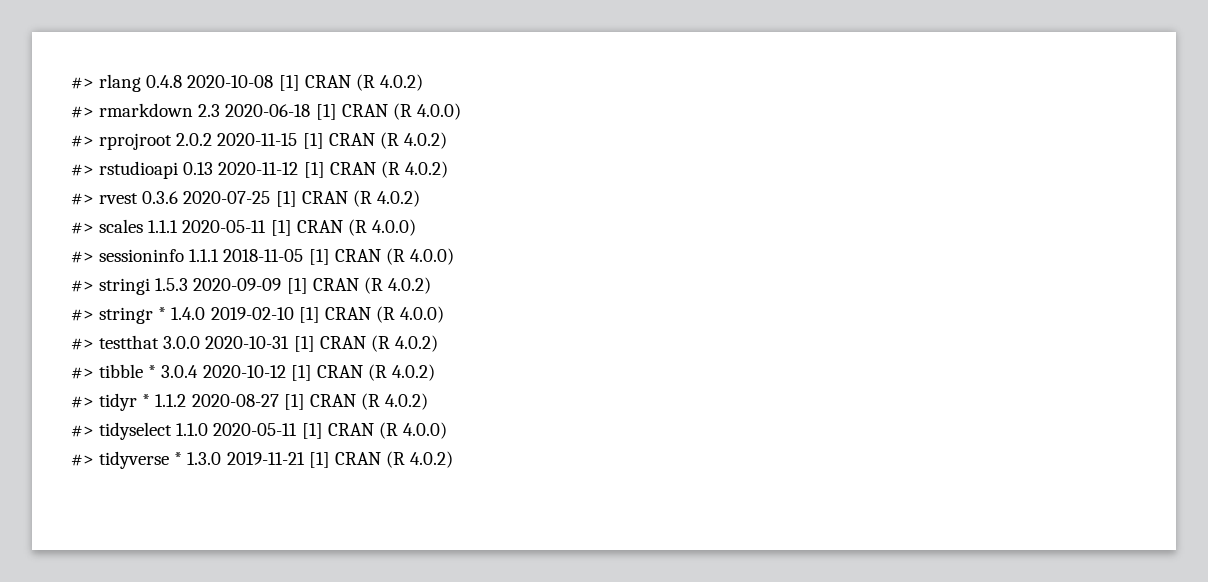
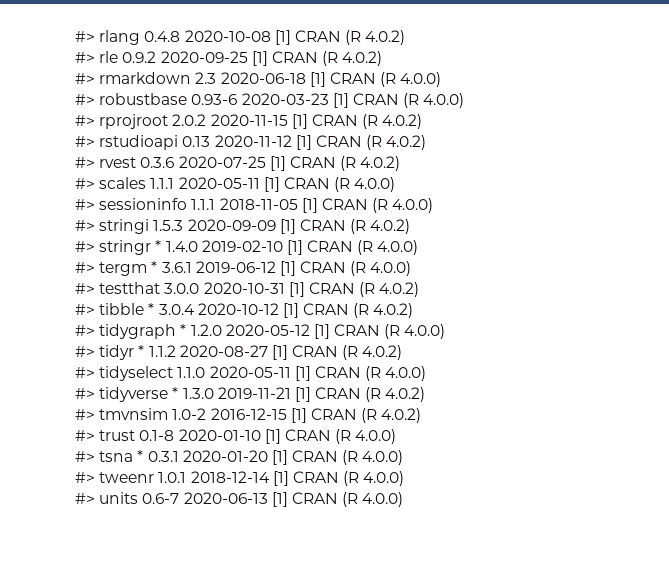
(423, 82) none -> [75,51,383,66] // #> rle 0.9.2 2020-09-25 [1] CRAN (R 4.0.2)
(461, 111) none -> [75,93,465,108] // #> robustbase 0.93-6 2020-03-23 [1] CRAN (R 4.0.0)
(445, 314) none -> [75,261,412,276] // #> tergm * 3.6.1 2019-06-12 [1] CRAN (R 4.0.0)
(436, 372) none -> [75,324,446,339] // #> tidygraph * 1.2.0 2020-05-12 [1] CRAN (R 4.0.0)
(454, 459) none -> [75,408,422,423] [75,429,397,444] [75,450,404,465] [75,471,405,486] [75,492,404,507] // #> tmvnsim 1.0-2 2016-12-15 [1] CRAN (R 4.0.2) // #> trust 0.1-8 2020-01-10 [1] CRAN (R 4.0.0) // #> tsna * 0.3.1 2020-01-20 [1] CRAN (R 4.0.0) // #> tweenr 1.0.1 2018-12-14 [1] CRAN (R 4.0.0) // #> units 0.6-7 2020-06-13 [1] CRAN (R 4.0.0)

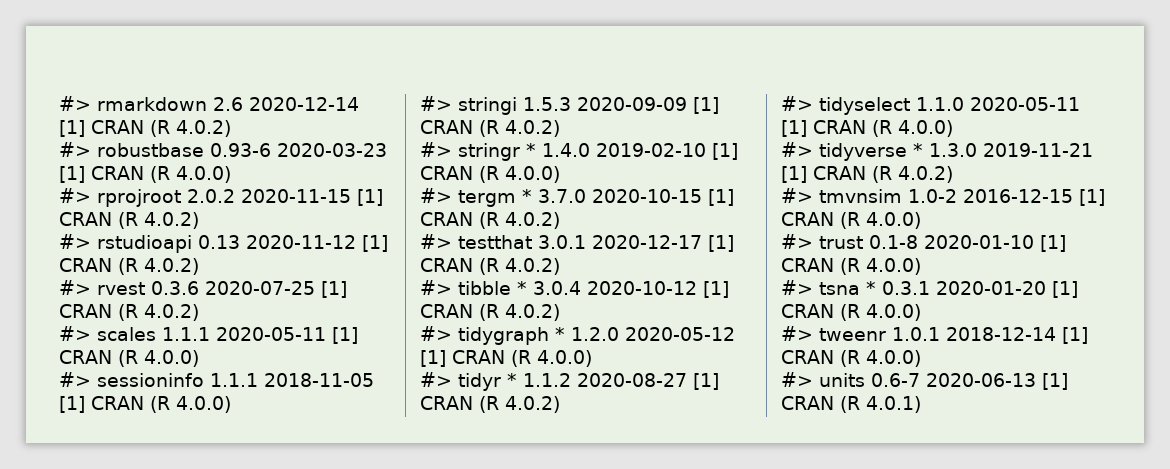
[75,30,406,45] [75,51,383,66] [75,72,442,87] #> rlang 0.4.8 2020-10-08 [1] CRAN (R 4.0.2) // #> rle 0.9.2 2020-09-25 [1] CRAN (R 4.0.2) // #> rmarkdown 2.3 2020-06-18 [1] CRAN (R 4.0.0) -> [59,96,359,111] [59,120,231,137] #> rmarkdown 2.6 2020-12-14 [1] CRAN (R 4.0.2)
[161,261,412,276] 3.6.1 2019-06-12 [1] CRAN (R 4.0.0) -> [538,189,734,206] [420,212,560,229] 3.7.0 2020-10-15 [1] CRAN (R 4.0.2)
[164,282,285,294] 3.0.0 2020-10-31 -> [538,235,702,249] 3.0.1 2020-12-17
[381,408,422,423] 4.0.2) -> [865,212,921,229] 4.0.0)
[362,492,404,507] 4.0.0) -> [865,396,921,413] 4.0.1)

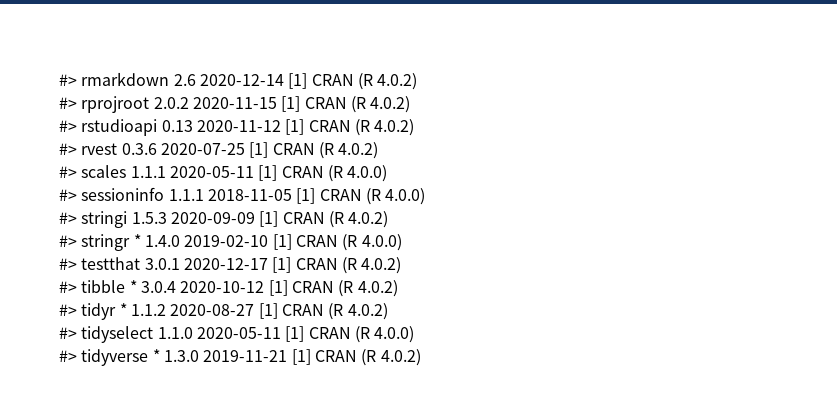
[59,142,387,157] [59,166,231,183] // #> robustbase 0.93-6 2020-03-23 [1] CRAN (R 4.0.0) -> (418, 81) none
[420,188,734,207] [420,212,560,229] // #> tergm * 3.7.0 2020-10-15 [1] CRAN (R 4.0.2) -> (402, 242) none
[420,326,735,345] [420,350,592,367] // #> tidygraph * 1.2.0 2020-05-12 [1] CRAN (R 4.0.0) -> (398, 288) none
[781,188,1105,206] [781,212,921,229] [781,234,1066,252] [781,258,921,275] [781,280,1078,298] [781,304,921,321] [781,326,1088,344] [781,350,921,367] [781,372,1068,390] [781,396,921,413] // #> tmvnsim 1.0-2 2016-12-15 [1] CRAN (R 4.0.0) // #> trust 0.1-8 2020-01-10 [1] CRAN (R 4.0.0) // #> tsna * 0.3.1 2020-01-20 [1] CRAN (R 4.0.0) // #> tweenr 1.0.1 2018-12-14 [1] CRAN (R 4.0.0) // #> units 0.6-7 2020-06-13 [1] CRAN (R 4.0.1) -> (421, 357) none

